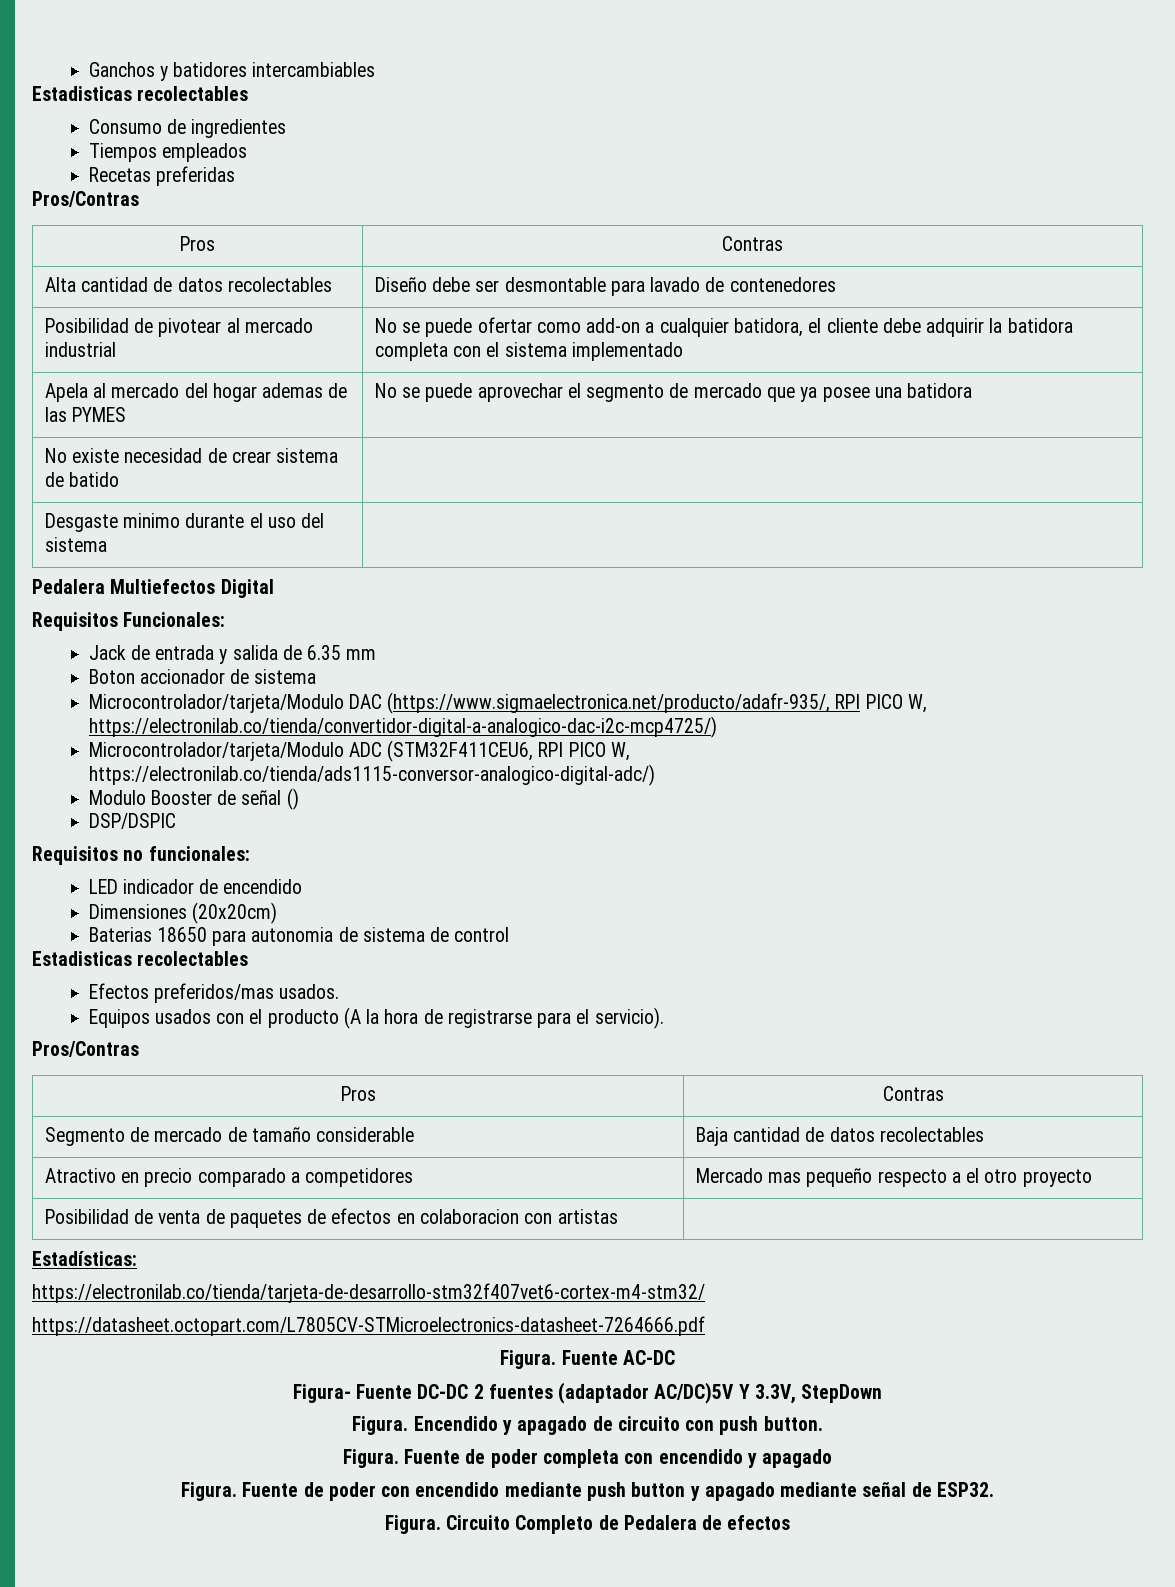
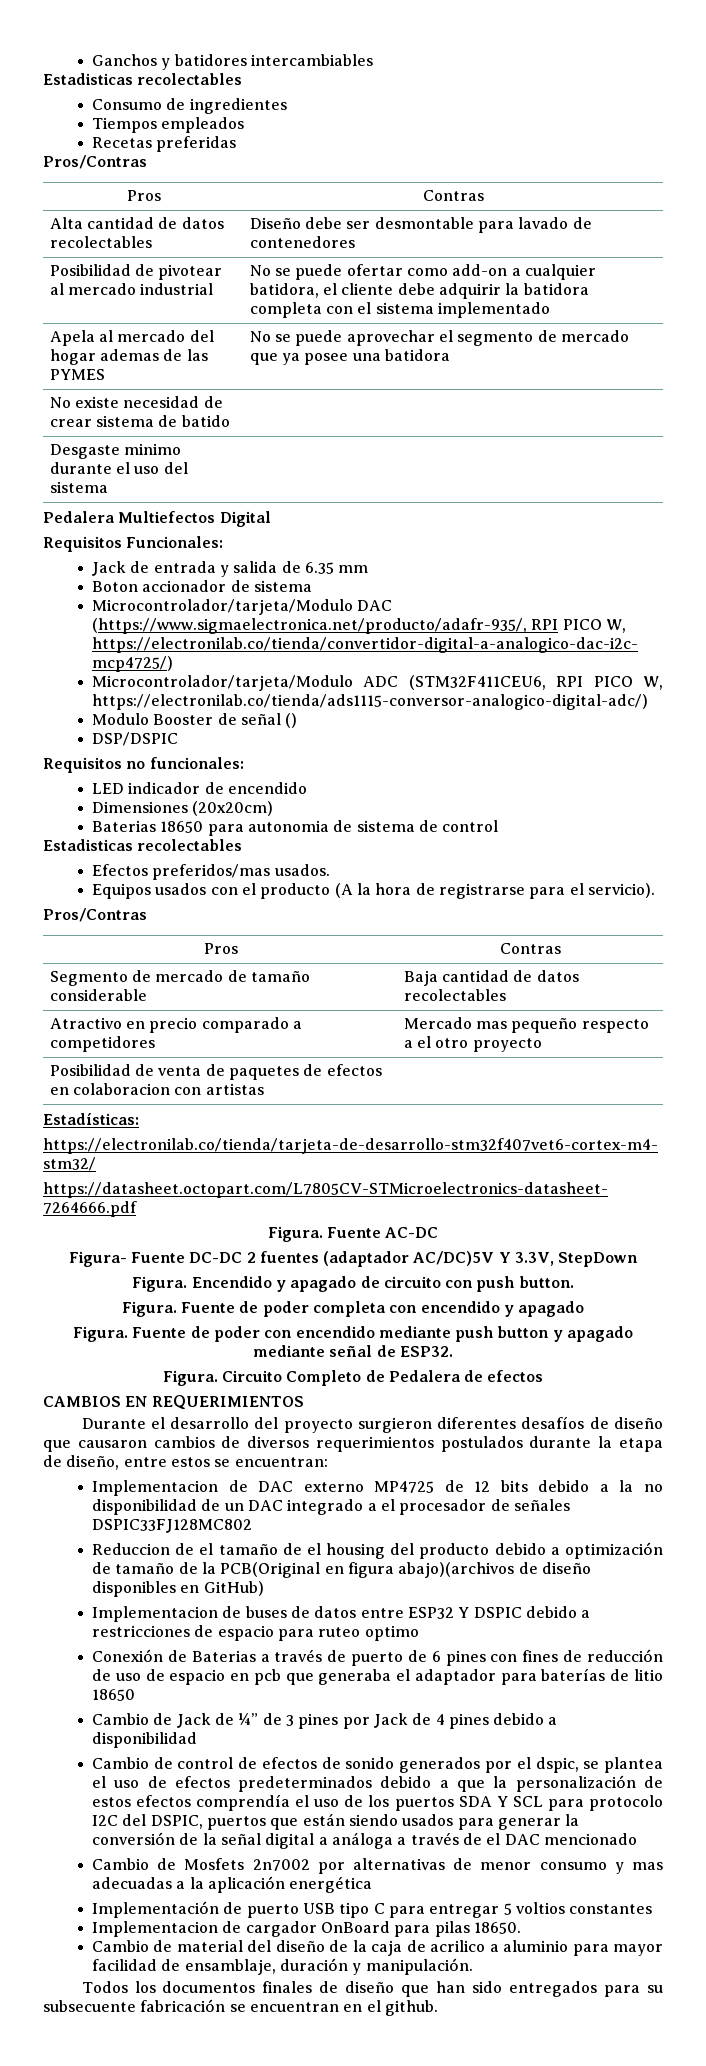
(791, 1522) none -> [43,1395,304,1410] [81,1416,663,1433] [43,1436,663,1452] [43,1455,328,1470] [91,1480,664,1496] [91,1499,570,1515] [91,1519,252,1533] [91,1542,664,1559] [91,1562,591,1578] [91,1581,264,1597] [91,1606,591,1622] [91,1625,419,1641] [91,1649,663,1666] [91,1668,664,1685] [91,1689,135,1701] [91,1713,558,1729] [91,1732,197,1748] [91,1757,663,1773] [91,1775,663,1792] [91,1794,663,1811] [91,1813,580,1830] [91,1832,637,1849] [91,1858,663,1874] [91,1876,373,1893] [91,1901,653,1918] [91,1921,521,1937] [91,1940,663,1956] [91,1958,473,1975] [81,1981,663,1997] [43,1999,438,2016] // CAMBIOS EN REQUERIMIENTOS // Durante el desarrollo del proyecto surgieron diferentes desafíos de diseño que causaron cambios de diversos requerimientos postulados durante la etapa de diseño, entre estos se encuentran: // Implementacion de DAC externo MP4725 de 12 bits debido a la no disponibilidad de un DAC integrado a el procesador de señales DSPIC33FJ128MC802 // Reduccion de el tamaño de el housing del producto debido a optimización de tamaño de la PCB(Original en figura abajo)(archivos de diseño disponibles en GitHub) // Implementacion de buses de datos entre ESP32 Y DSPIC debido a restricciones de espacio para ruteo optimo // Conexión de Baterias a través de puerto de 6 pines con fines de reducción de uso de espacio en pcb que generaba el adaptador para baterías de litio 18650 // Cambio de Jack de ¼” de 3 pines por Jack de 4 pines debido a disponibilidad // Cambio de control de efectos de sonido generados por el dspic, se plantea el uso de efectos predeterminados debido a que la personalización de estos efectos comprendía el uso de los puertos SDA Y SCL para protocolo I2C del DSPIC, puertos que están siendo usados para generar la conversión de la señal digital a análoga a través de el DAC mencionado // Cambio de Mosfets 2n7002 por alternativas de menor consumo y mas adecuadas a la aplicación energética // Implementación de puerto USB tipo C para entregar 5 voltios constantes // Implementacion de cargador OnBoard para pilas 18650. // Cambio de material del diseño de la caja de acrilico a aluminio para mayor facilidad de ensamblaje, duración y manipulación. // Todos los documentos finales de diseño que han sido entregados para su subsecuente fabricación se encuentran en el github.

